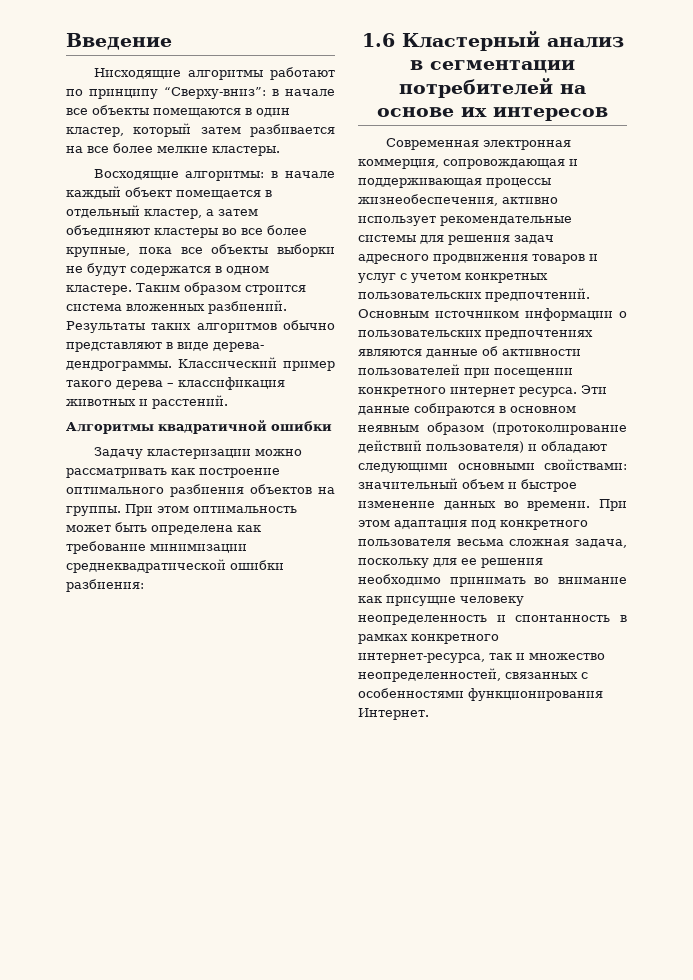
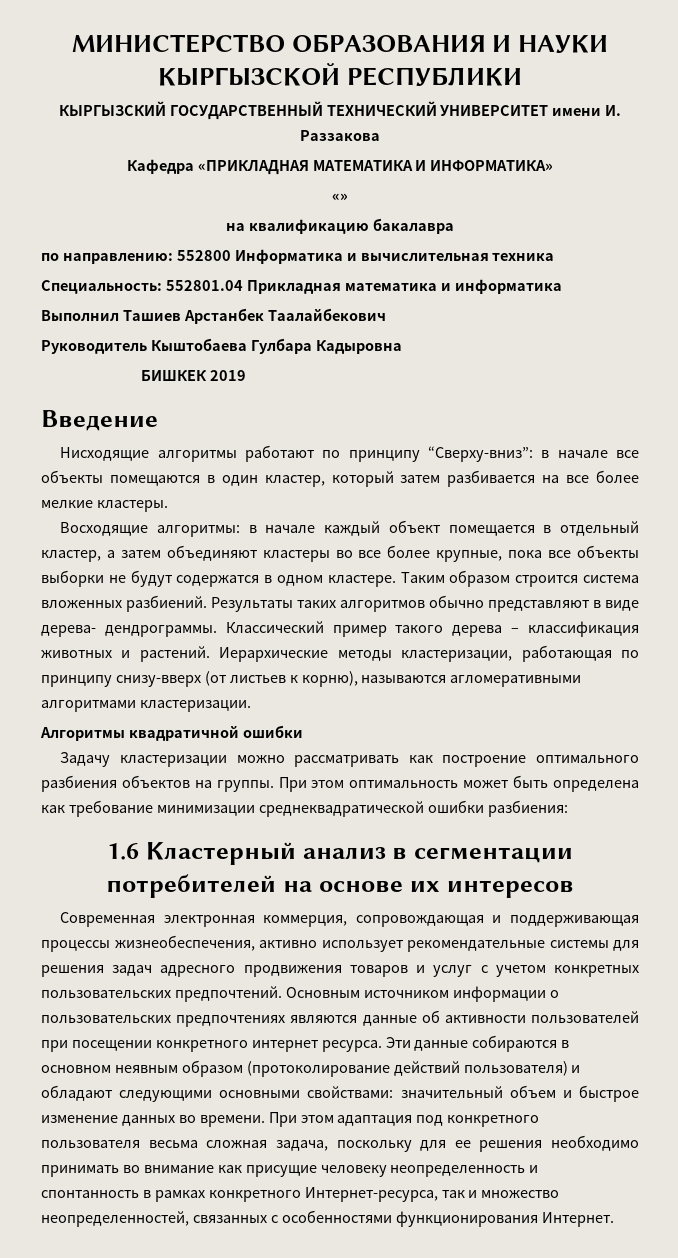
(66, 41) none -> [71,34,609,53] [158,63,522,86] [58,101,622,120] [300,130,380,141] [126,159,554,175] [332,193,348,201] [226,218,454,234] [41,249,555,264] [41,279,562,294] [41,308,386,324] [41,338,402,354] [141,370,247,381] МИНИСТЕРСТВО ОБРАЗОВАНИЯ И НАУКИ КЫРГЫЗСКОЙ РЕСПУБЛИКИ // КЫРГЫЗСКИЙ ГОСУДАРСТВЕННЫЙ ТЕХНИЧЕСКИЙ УНИВЕРСИТЕТ имени И. Раззакова // Кафедра «ПРИКЛАДНАЯ МАТЕМАТИКА И ИНФОРМАТИКА» // «» // на квалификацию бакалавра // по направлению: 552800 Информатика и вычислительная техника // Специальность: 552801.04 Прикладная математика и информатика // Выполнил Ташиев Арстанбек Таалайбекович // Руководитель Кыштобаева Гулбара Кадыровна // БИШКЕК 2019 //
[152,395,228,409] расстений. -> [139,645,640,662] [41,671,582,687] [41,700,251,712] растений. Иерархические методы кластеризации, работающая по принципу снизу-вверх (от листьев к корню), называются агломеративными алгоритмами кластеризации.
[358,653,485,663] интернет-ресурса, -> [304,1187,438,1202] Интернет-ресурса,

